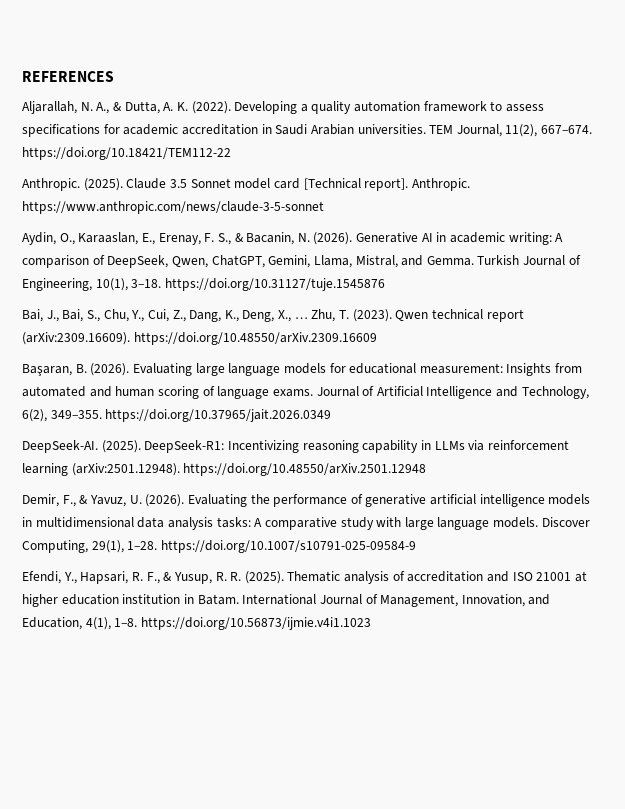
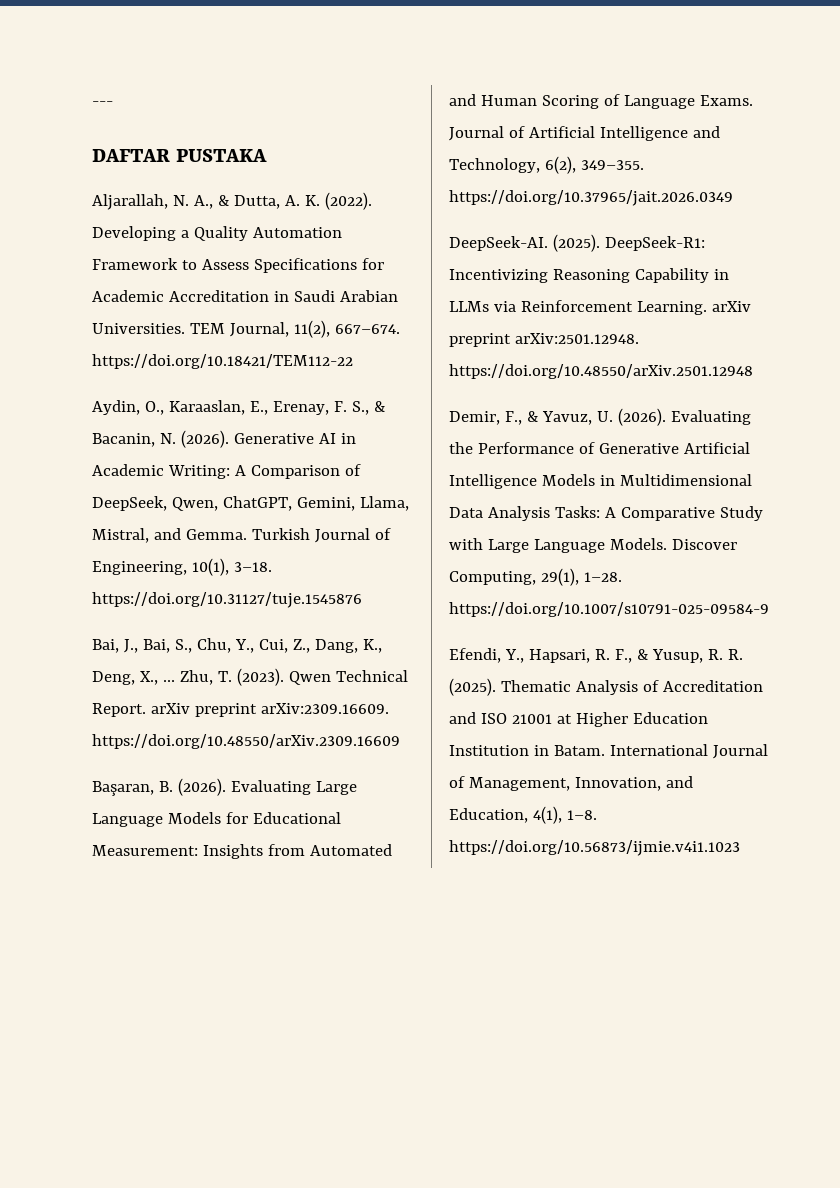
[22,71,114,82] REFERENCES -> [92,101,113,106] [92,149,268,162] --- // DAFTAR PUSTAKA
[311,101,545,114] [22,124,258,137] quality automation framework to assess specifications for academic accreditation -> [193,226,342,241] [92,258,384,273] [92,290,269,302] Quality Automation Framework to Assess Specifications for Academic Accreditation
[357,124,426,134] universities. -> [92,323,185,334] Universities.
[22,178,470,191] [22,201,324,214] // Anthropic. (2025). Claude 3.5 Sonnet model card [Technical report]. Anthropic. https://www.anthropic.com/news/claude-3-5-sonnet -> (353, 361) none
[450,232,564,245] [22,255,89,268] academic writing: A comparison -> [92,464,340,479] Academic Writing: A Comparison
[431,309,524,322] [22,332,130,345] technical report (arXiv:2309.16609). -> [335,670,408,682] [92,703,389,717] Technical Report. arXiv preprint arXiv:2309.16609.
[195,363,583,376] [22,386,313,399] large language models for educational measurement: Insights from automated and human scoring of language exams. -> [315,781,357,795] [92,812,341,827] [92,844,392,859] [449,94,753,109] Large Language Models for Educational Measurement: Insights from Automated and Human Scoring of Language Exams.
[302,440,419,453] reasoning capability -> [552,268,709,283] Reasoning Capability
[487,440,569,450] [22,463,180,476] reinforcement learning (arXiv:2501.12948). -> [520,300,751,315] [449,333,639,347] Reinforcement Learning. arXiv preprint arXiv:2501.12948.
[273,494,591,507] [22,517,539,530] performance of generative artificial intelligence models in multidimensional data analysis tasks: A comparative study with large language models. -> [477,442,750,454] [449,474,752,489] [449,506,763,521] [449,538,667,553] Performance of Generative Artificial Intelligence Models in Multidimensional Data Analysis Tasks: A Comparative Study with Large Language Models.
[344,571,484,584] analysis of accreditation -> [575,680,763,695] Analysis of Accreditation
[22,594,181,607] higher education institution -> [575,712,708,727] [449,745,529,756] Higher Education Institution

